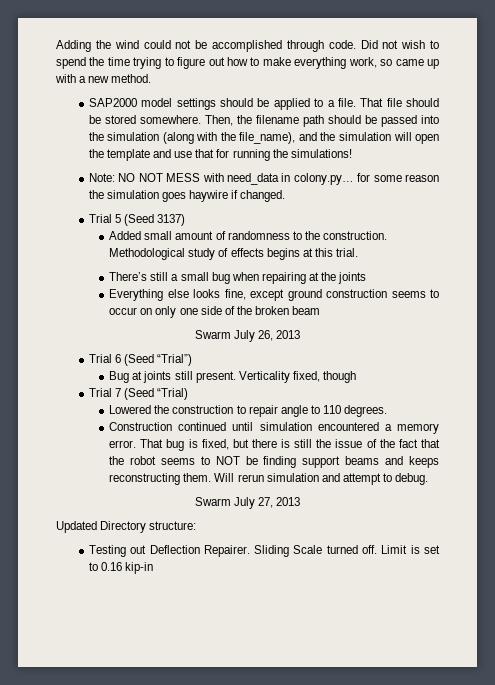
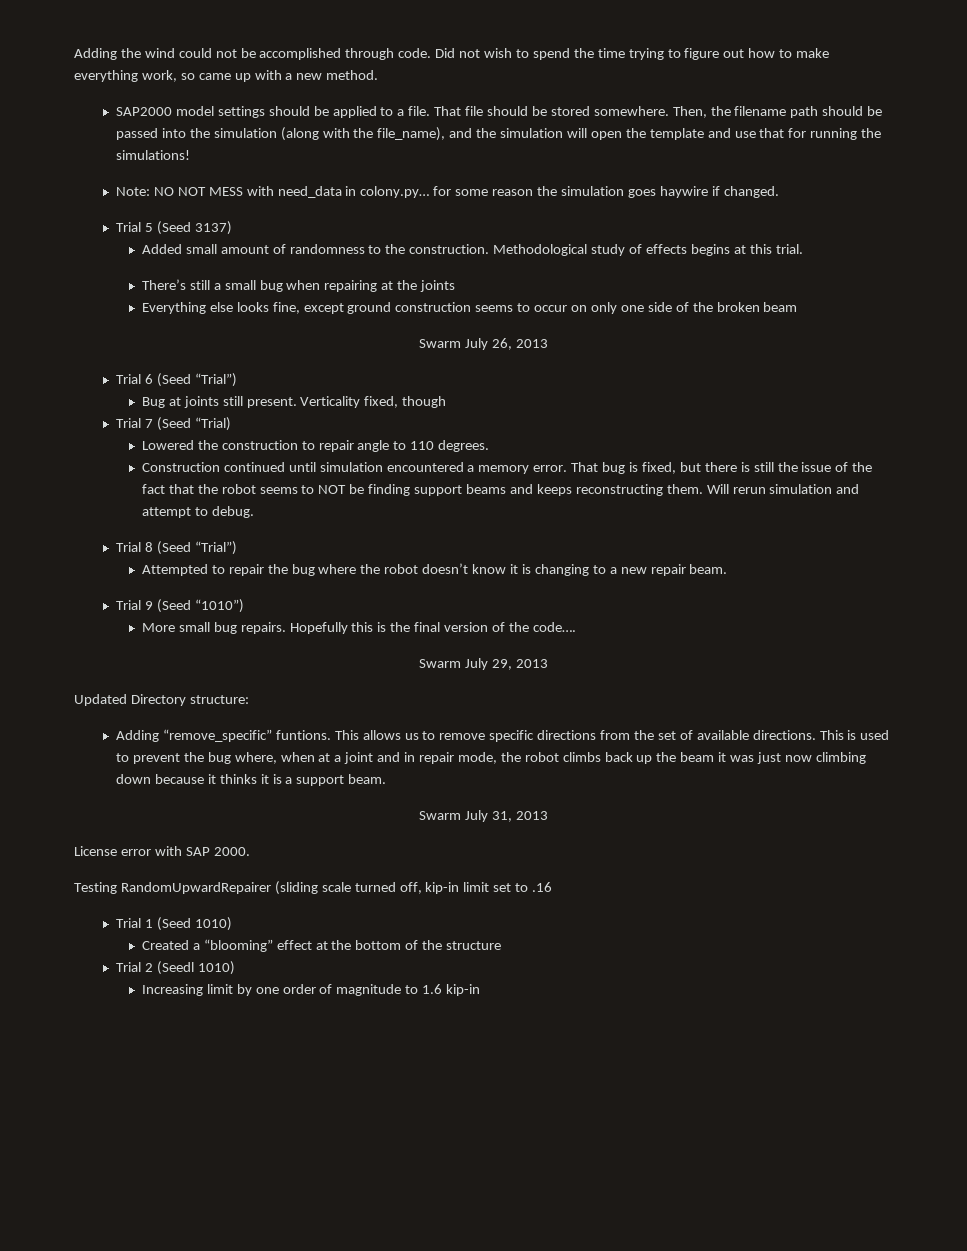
[194,497,274,509] // Swarm July 27, -> [115,541,237,555] [141,563,728,576] [115,599,244,613] [141,622,576,634] [419,658,512,670] // Trial 8 (Seed “Trial”) // Attempted to repair the bug where the robot doesn’t know it is changing to a new repair beam. // Trial 9 (Seed “1010”) // More small bug repairs. Hopefully this is the final version of the code…. // Swarm July 29,
[88,545,440,557] [88,562,123,571] Testing out Deflection Repairer. Sliding Scale turned off. Limit is set to 0.16 -> [115,729,890,742] [115,752,866,764] [115,774,387,786] [419,810,548,822] [74,846,250,856] [74,881,553,895] [115,917,232,931] [141,939,502,952] [115,961,235,975] [141,984,443,996] Adding “remove_specific” funtions. This allows us to remove specific directions from the set of available directions. This is used to prevent the bug where, when at a joint and in repair mode, the robot climbs back up the beam it was just now climbing down because it thinks it is a support beam. // Swarm July 31, 2013 // License error with SAP 2000. // Testing RandomUpwardRepairer (sliding scale turned off, kip-in limit set to .16 // Trial 1 (Seed 1010) // Created a “blooming” effect at the bottom of the structure // Trial 2 (Seedl 1010) // Increasing limit by one order of magnitude to 1.6

